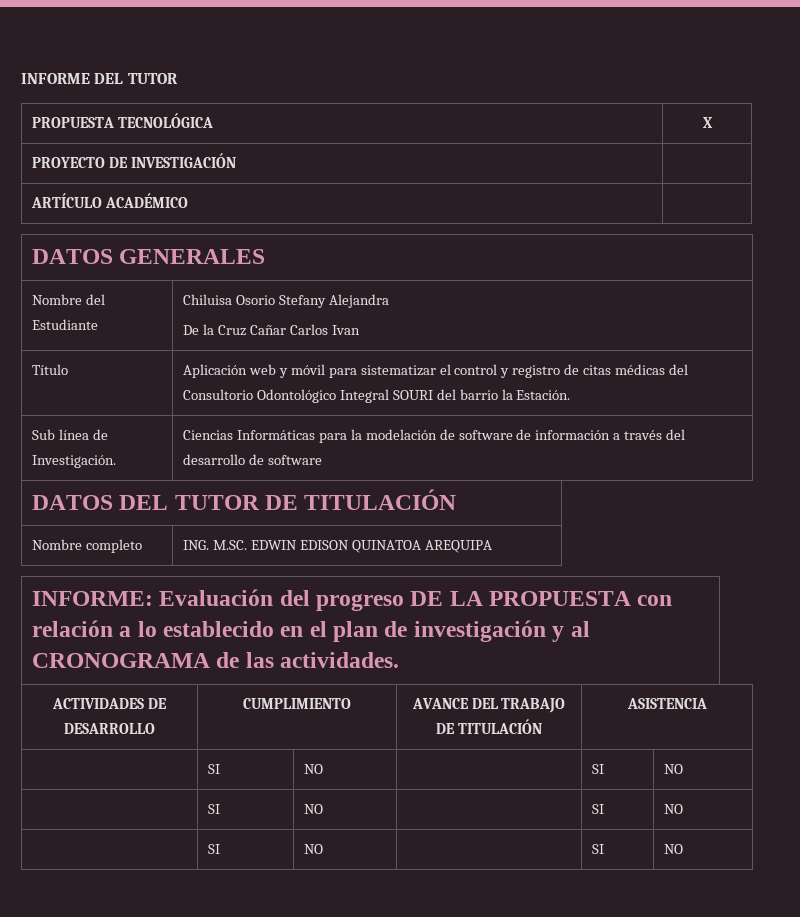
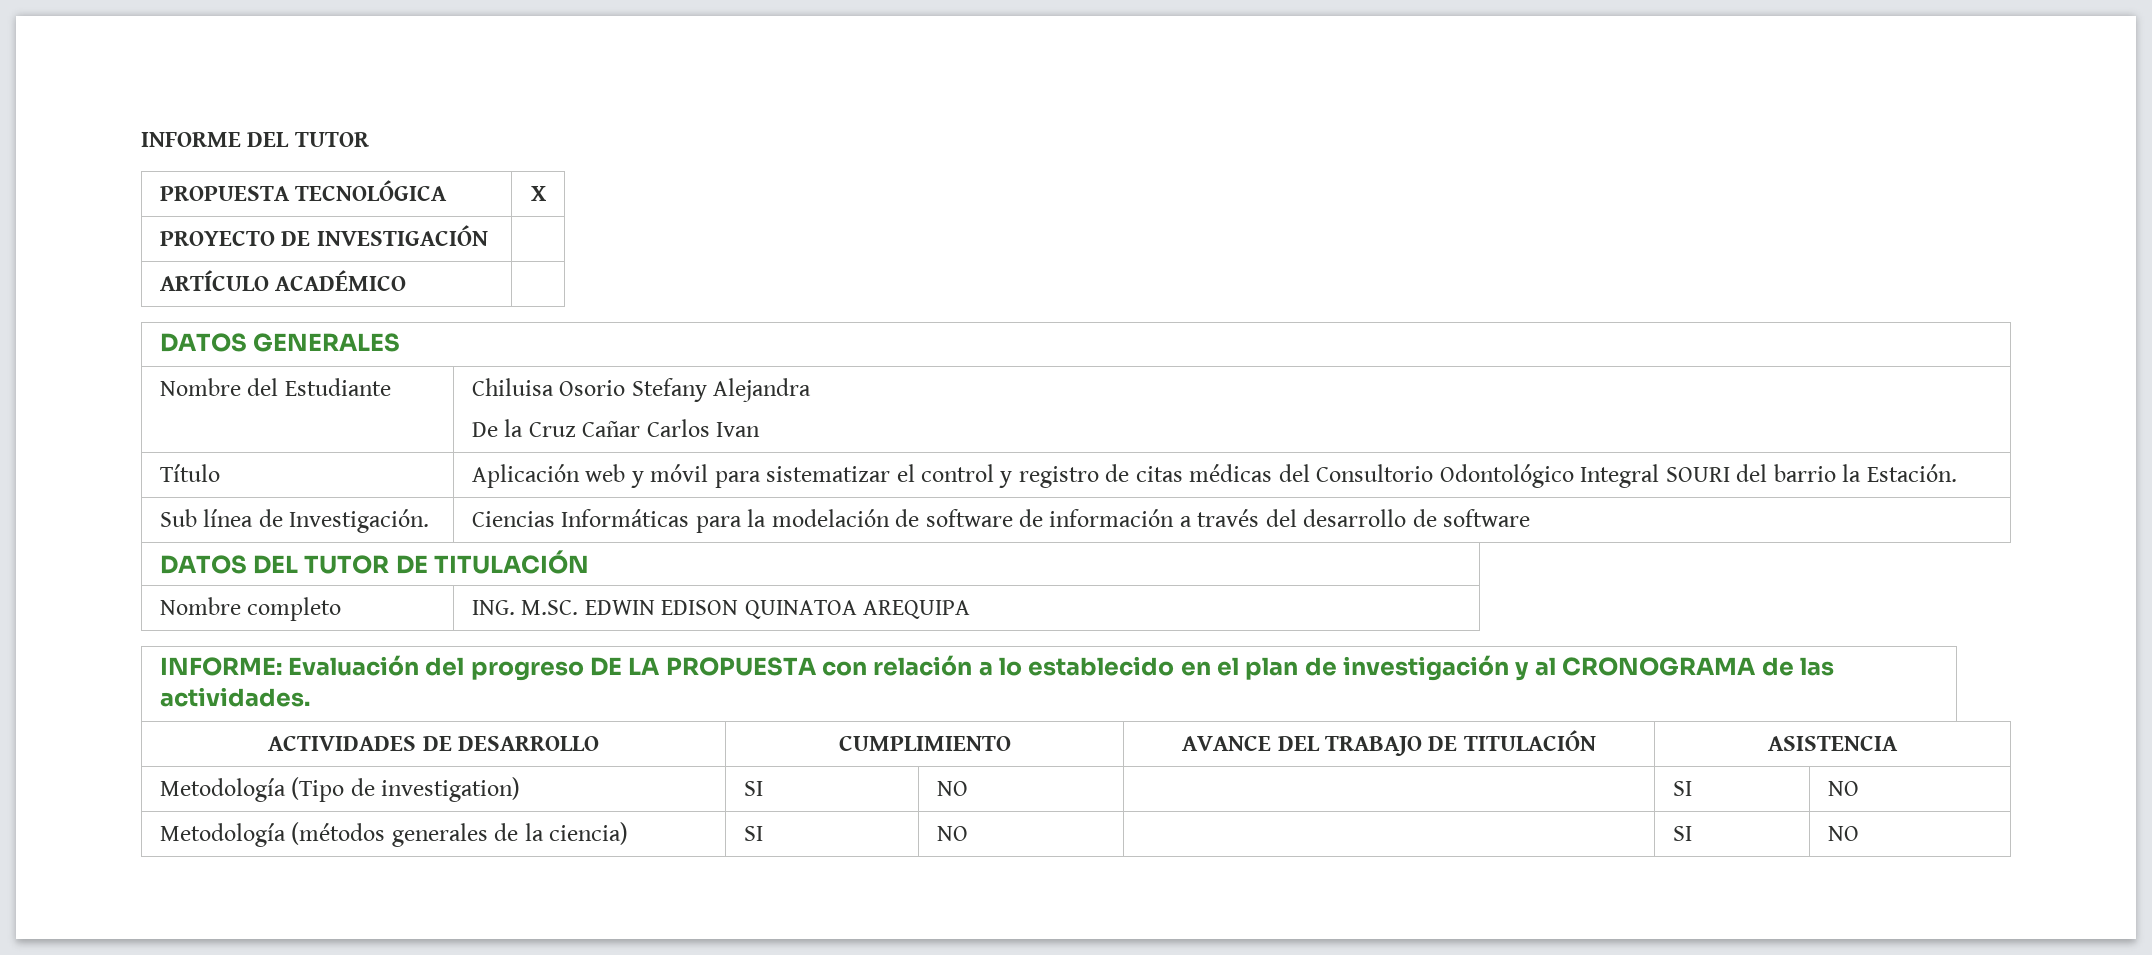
[208,764,221,774] [304,764,324,774] [592,764,605,774] [664,764,684,774] [208,804,221,814] [304,804,324,814] [592,804,605,814] [664,804,684,814] [208,844,221,854] [304,844,324,854] [592,844,605,854] [664,844,684,854] | SI | NO | | SI | NO // | SI | NO | | SI | NO // | SI | NO | | SI | NO -> [159,777,521,802] [743,781,763,796] [936,781,968,796] [1672,781,1692,796] [1827,781,1859,796] [159,822,629,847] [743,826,763,841] [936,826,968,841] [1672,826,1692,841] [1827,826,1859,841] Metodología (Tipo de investigation) | SI | NO | | SI | NO // Metodología (métodos generales de la ciencia) | SI | NO | | SI | NO

